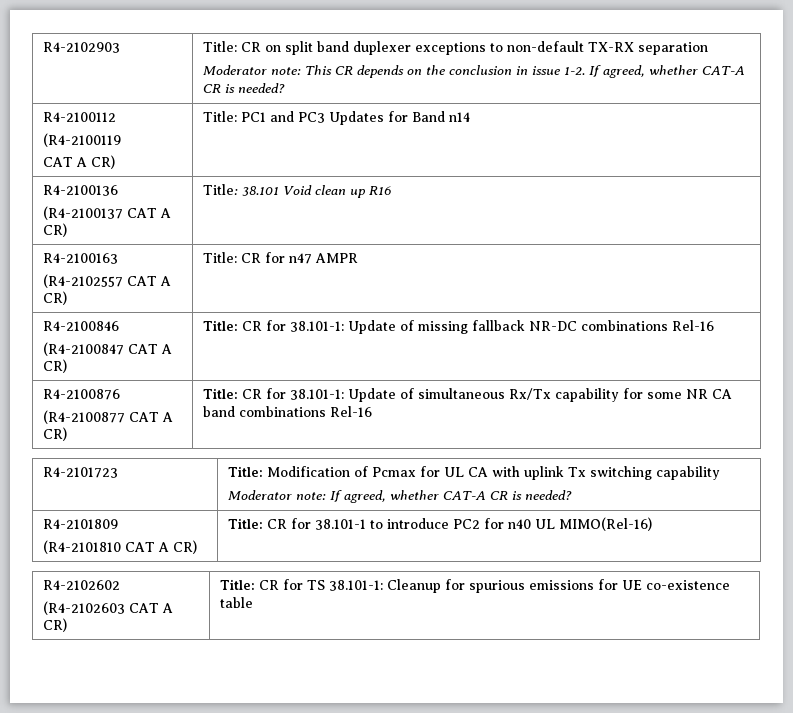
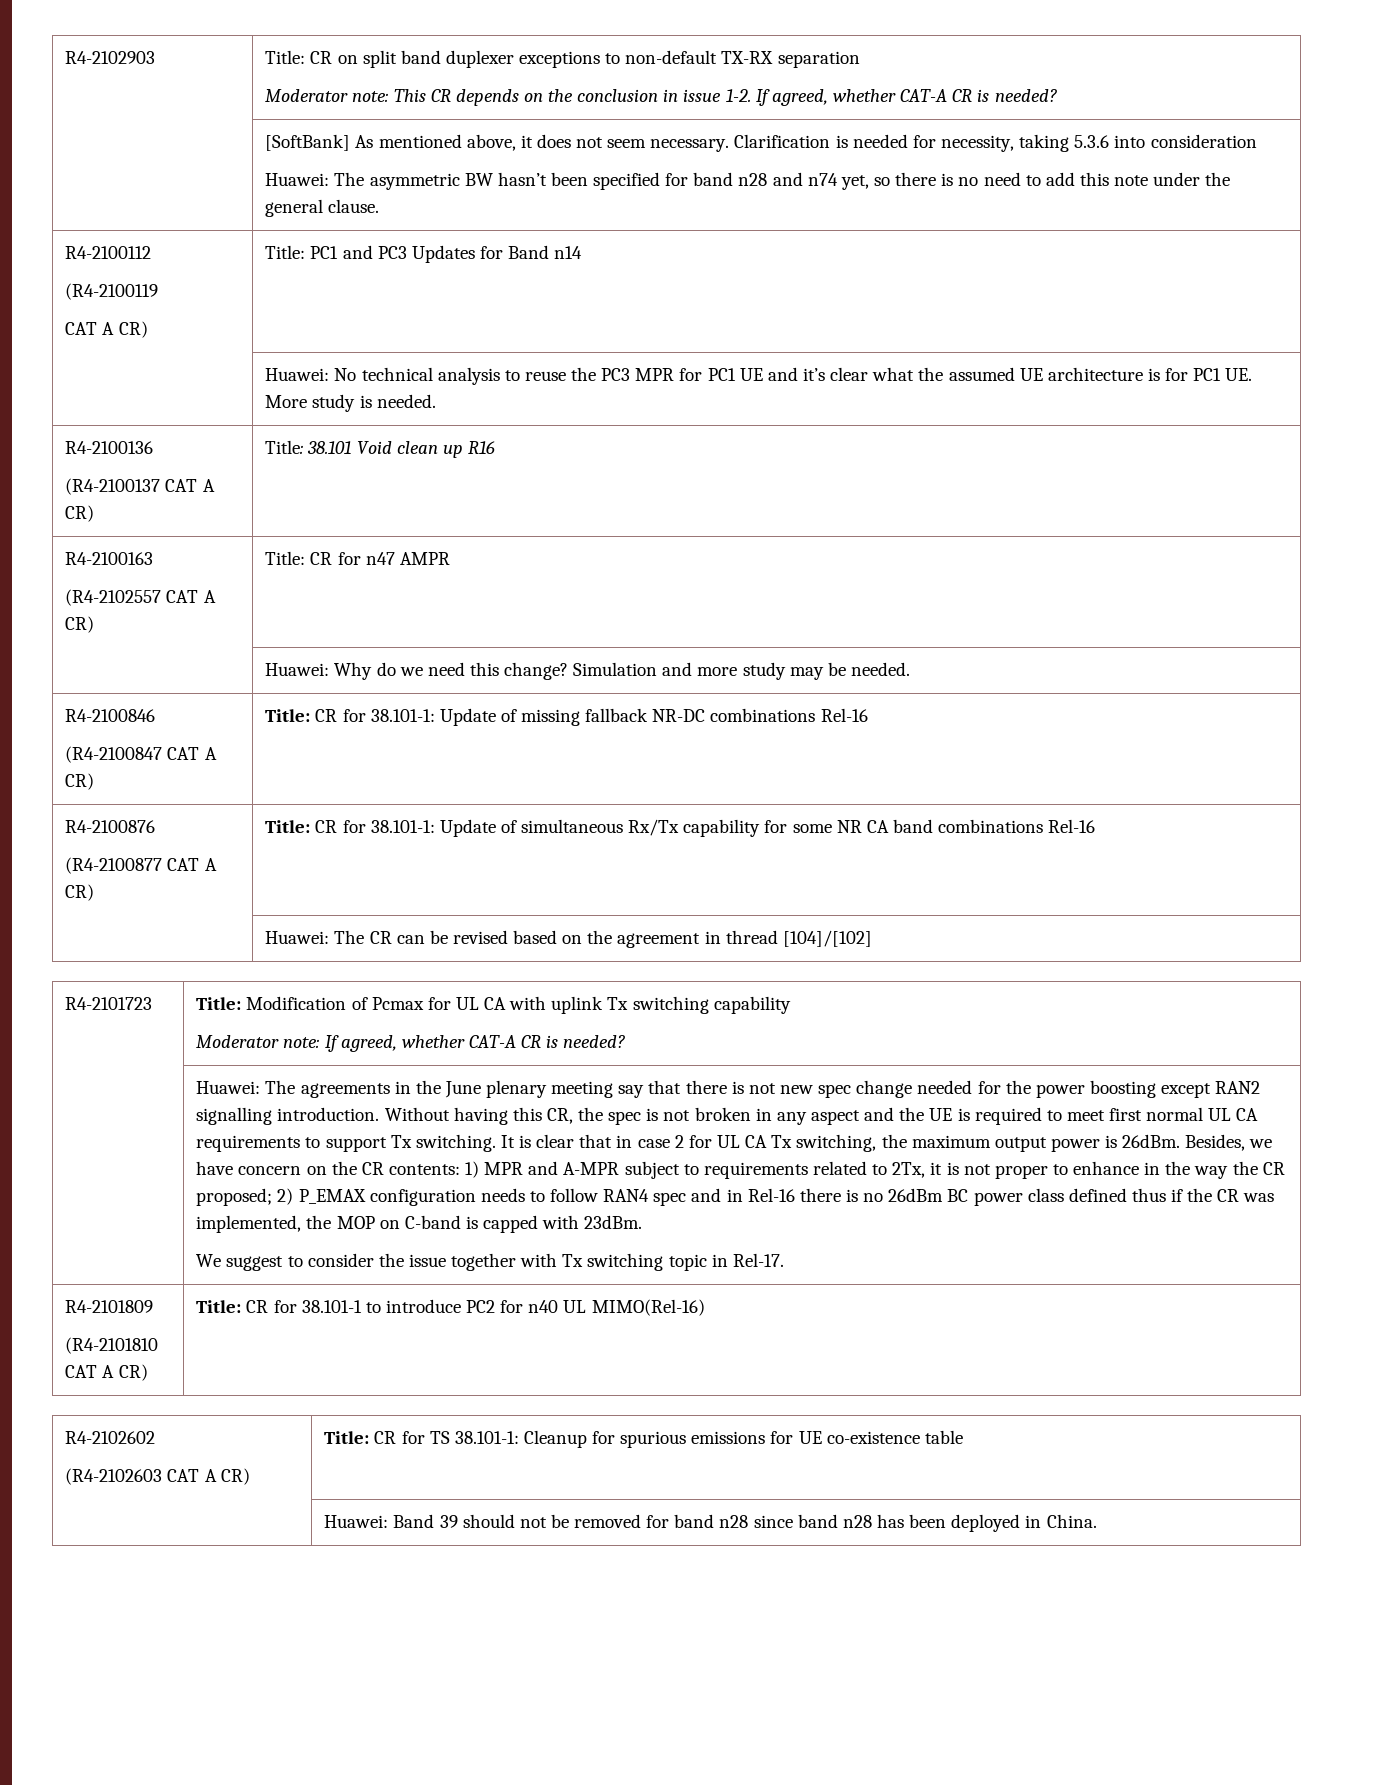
(285, 88) none -> [265,134,1257,152] [265,172,1231,190] [265,199,380,217] // | [SoftBank] As mentioned above, it does not seem necessary. Clarification is needed for necessity, taking 5.3.6 into consideration // Huawei: The asymmetric BW hasn’t been specified for band n28 and n74 yet, so there is no need to add this note under the general clause.
(470, 117) none -> [265,367,1253,385] [265,394,436,412] // | Huawei: No technical analysis to reuse the PC3 MPR for PC1 UE and it’s clear what the assumed UE architecture is for PC1 UE. More study is needed.
(358, 258) none -> [265,662,910,680] // | Huawei: Why do we need this change? Simulation and more study may be needed.
(372, 411) none -> [265,930,872,948] // | Huawei: The CR can be revised based on the agreement in thread [104]/[102]
(572, 495) none -> [196,1080,1261,1098] [196,1107,1259,1125] [196,1134,1273,1152] [196,1161,1285,1179] [196,1188,1275,1206] [196,1215,643,1233] [196,1253,784,1271] // | Huawei: The agreements in the June plenary meeting say that there is not new spec change needed for the power boosting except RAN2 signalling introduction. Without having this CR, the spec is not broken in any aspect and the UE is required to meet first normal UL CA requirements to support Tx switching. It is clear that in case 2 for UL CA Tx switching, the maximum output power is 26dBm. Besides, we have concern on the CR contents: 1) MPR and A-MPR subject to requirements related to 2Tx, it is not proper to enhance in the way the CR proposed; 2) P_EMAX configuration needs to follow RAN4 spec and in Rel-16 there is no 26dBm BC power class defined thus if the CR was implemented, the MOP on C-band is capped with 23dBm. // We suggest to consider the issue together with Tx switching topic in Rel-17.
(253, 602) none -> [324,1514,1097,1532] // | Huawei: Band 39 should not be removed for band n28 since band n28 has been deployed in China.

